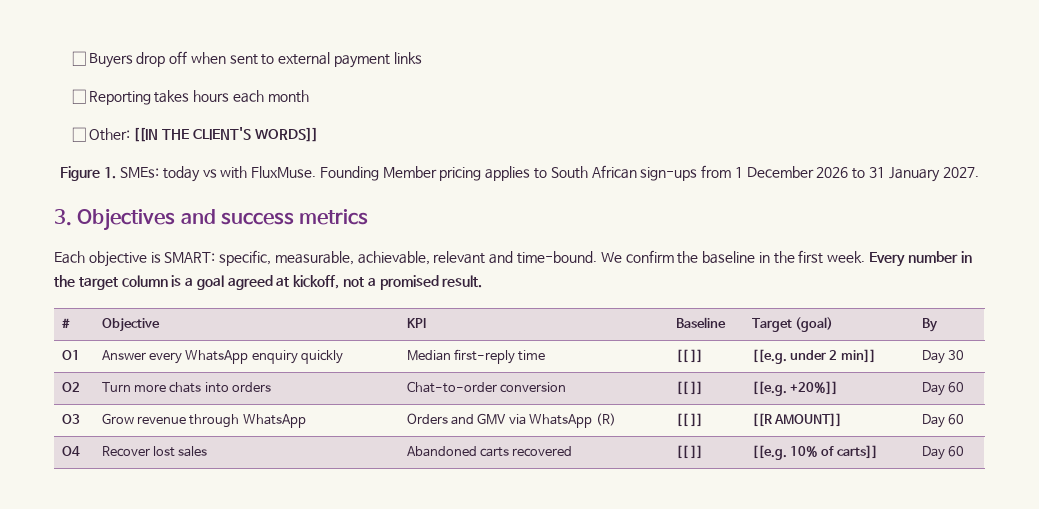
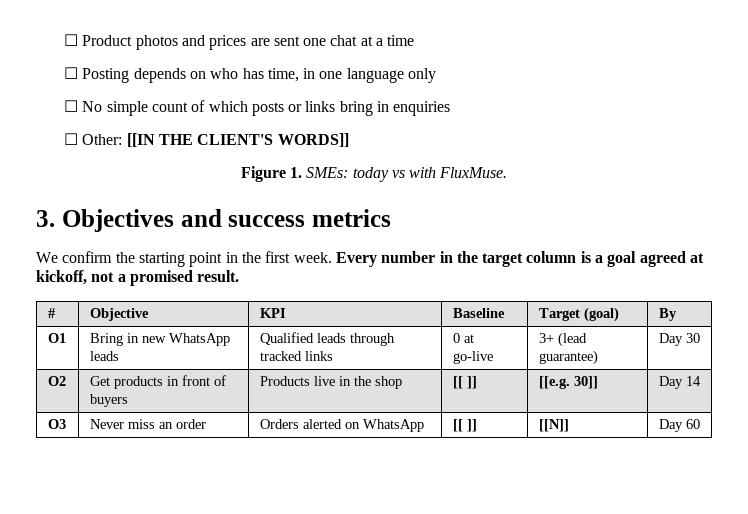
[71,51,422,68] [71,89,309,105] ☐ Buyers drop off when sent to external payment links // ☐ Reporting takes hours each month -> [63,34,415,50] [63,67,437,83] [63,100,451,116] ☐ Product photos and prices are sent one chat at a time // ☐ Posting depends on who has time, in one language only // ☐ No simple count of which posts or links bring in enquiries
[319,165,979,182] Founding Member pricing applies to South African sign-ups from 1 December 2026 to 31 January 2027. -> (508, 172) none
[54,250,598,267] Each objective is SMART: specific, measurable, achievable, relevant and time-bound. -> (391, 218) none
[702,251,756,264] baseline -> [138,252,223,267] starting point
[101,350,344,364] [406,349,546,364] [675,349,704,363] [751,349,876,364] [921,350,965,364] [61,382,80,392] [101,382,272,393] [406,381,567,393] [675,381,704,395] [751,381,839,396] [921,382,965,396] Answer every WhatsApp enquiry quickly | Median first-reply time | [[ ]] | [[e.g. under 2 min]] | Day 30 // O2 | Turn more chats into orders | Chat-to-order conversion | [[ ]] | [[e.g. +20%]] | Day 60 -> [89,333,230,346] [89,351,119,361] [259,332,395,346] [259,351,333,361] [452,333,474,343] [452,351,493,364] [538,332,587,347] [538,350,598,365] [658,333,700,346] [47,376,66,386] [89,375,226,389] [89,394,128,407] [259,376,402,389] [452,376,477,389] [538,376,598,389] [658,376,701,389] Bring in new WhatsApp leads | Qualified leads through tracked links | 0 at go-live | 3+ (lead guarantee) | Day 30 // O2 | Get products in front of buyers | Products live in the shop | [[ ]] | [[e.g. 30]] | Day 14
[101,413,306,428] [406,413,616,428] [675,413,704,427] [751,413,843,427] [921,414,965,428] [61,446,80,456] [101,446,208,457] [406,446,573,457] [675,445,704,459] [751,445,878,460] [921,446,965,460] Grow revenue through WhatsApp | Orders and GMV via WhatsApp (R) | [[ ]] | [[R AMOUNT]] | Day 60 // O4 | Recover lost sales | Abandoned carts recovered | [[ ]] | [[e.g. 10% of carts]] | Day 60 -> [89,419,206,429] [259,419,424,432] [452,419,477,432] [538,419,569,432] [658,419,700,432] Never miss an order | Orders alerted on WhatsApp | [[ ]] | [[N]] | Day 60

